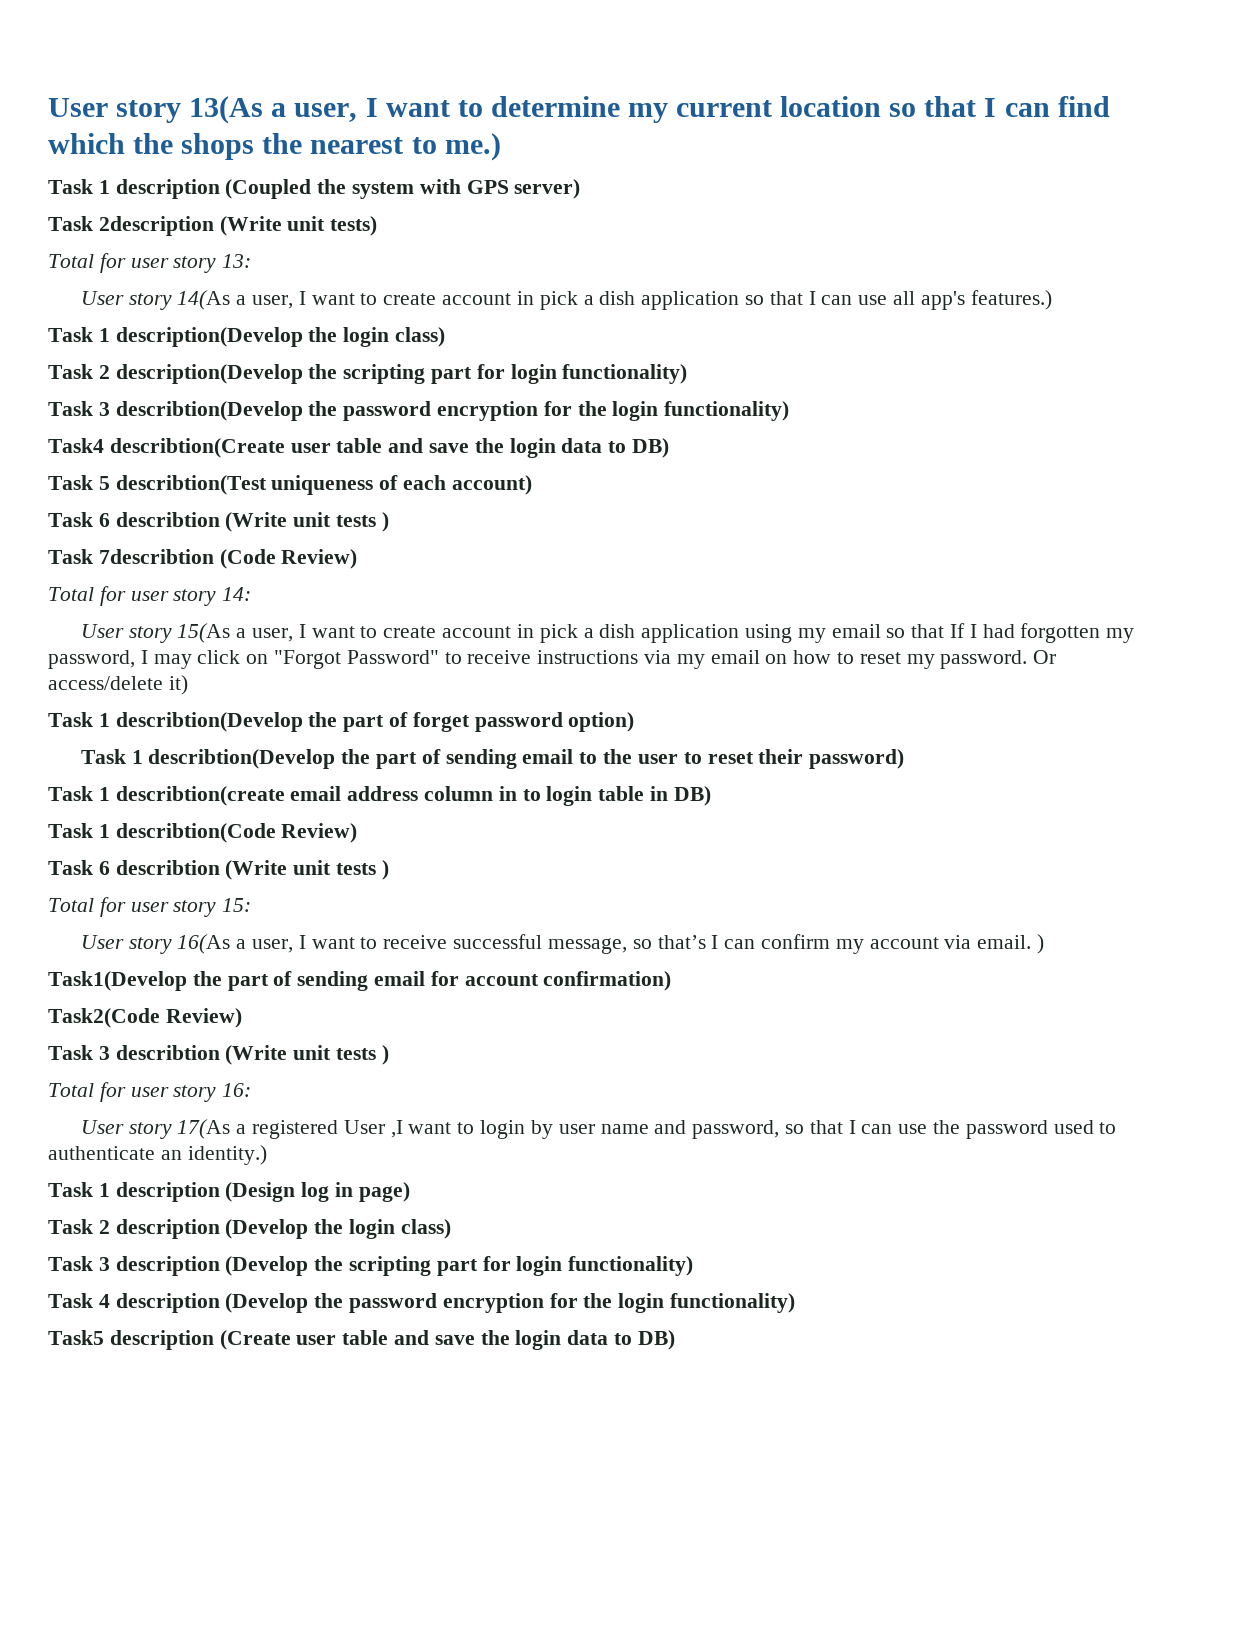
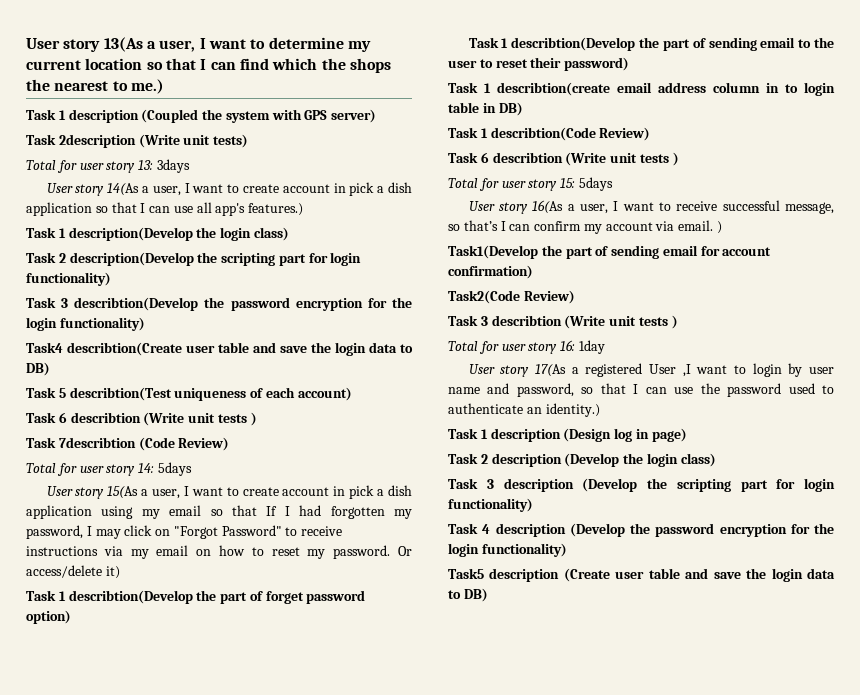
(252, 261) none -> [156,159,190,173] 3days
(252, 594) none -> [157,462,192,476] 5days
(252, 905) none -> [578,177,613,191] 5days
(252, 1090) none -> [578,340,605,354] 1day

